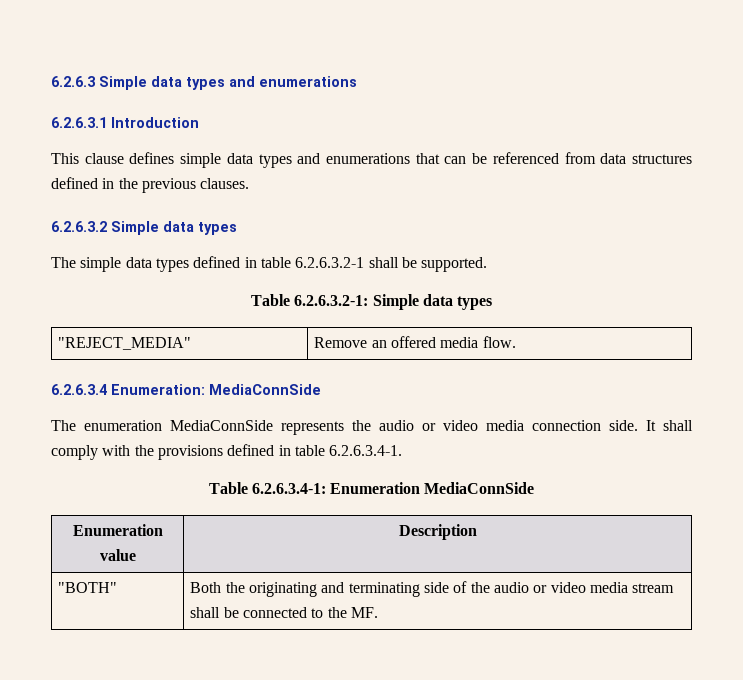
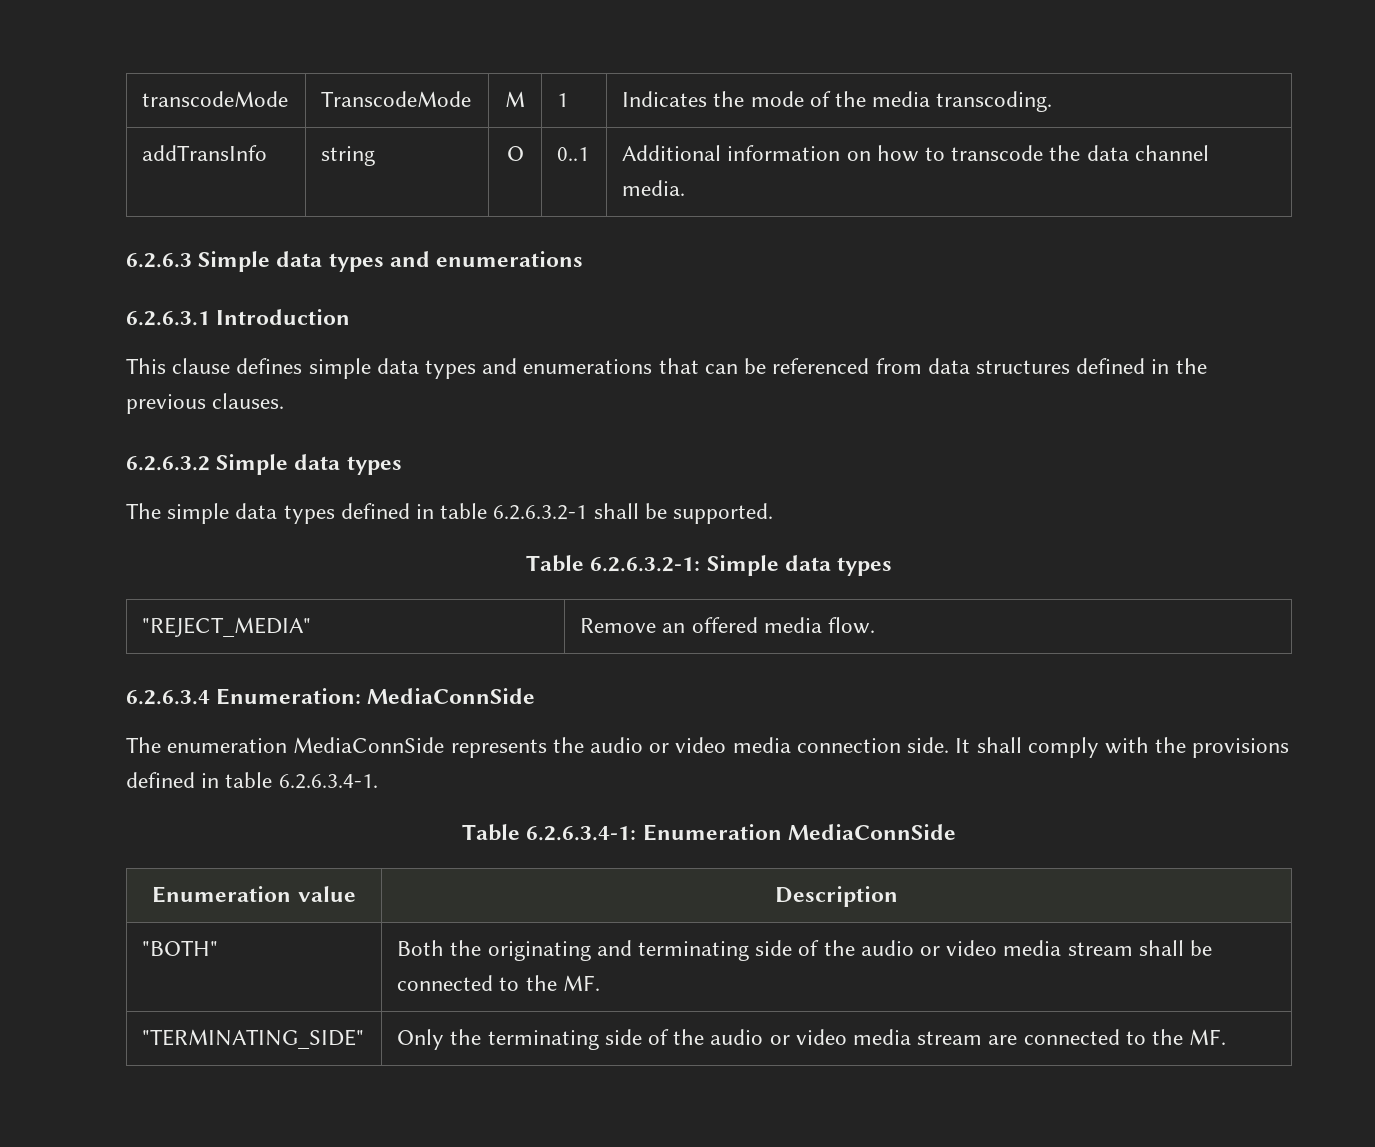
(51, 81) none -> [142,91,289,107] [321,91,472,107] [505,91,525,107] [557,93,569,107] [622,91,1053,112] [142,145,268,161] [321,146,376,166] [506,146,524,161] [557,147,590,161] [622,145,1209,162] [622,180,686,196] transcodeMode | TranscodeMode | M | 1 | Indicates the mode of the media transcoding. // addTransInfo | string | O | 0..1 | Additional information on how to transcode the data channel media. //
(379, 612) none -> [142,1029,365,1049] [397,1029,1227,1050] // "TERMINATING_SIDE" | Only the terminating side of the audio or video media stream are connected to the MF.

